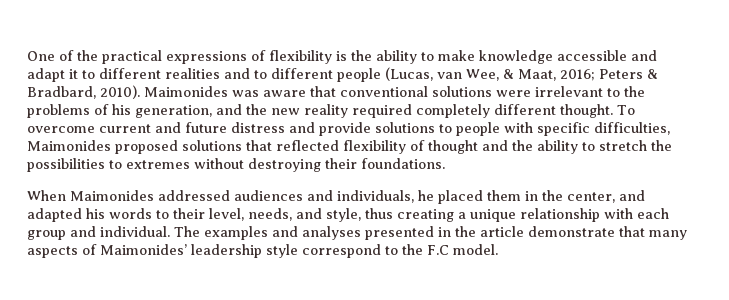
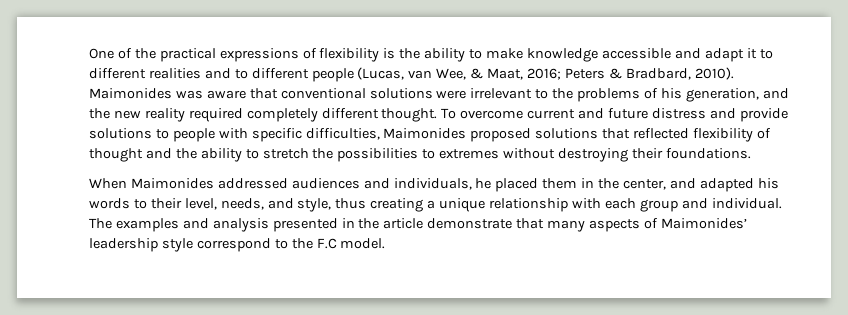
[302,226,361,240] analyses -> [212,218,269,232] analysis

